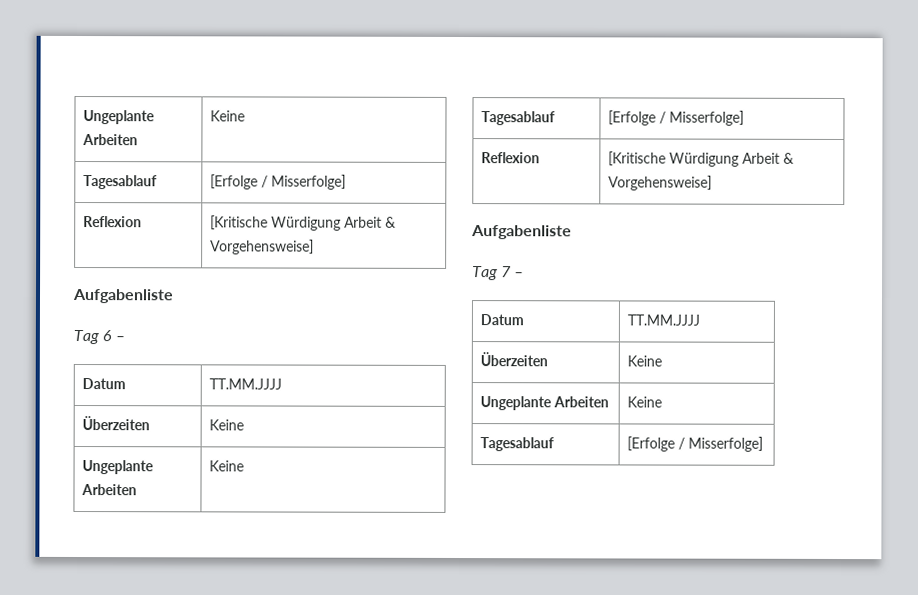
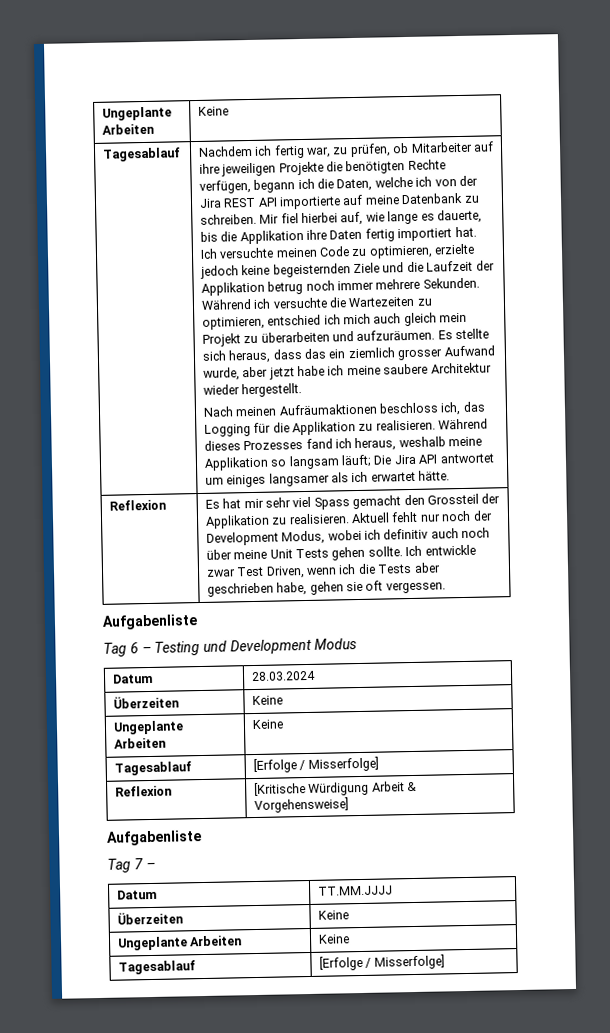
[82,110,155,125] [81,134,138,146] [209,110,245,122] [82,175,157,190] [209,174,346,190] [82,216,142,228] [209,215,396,231] [209,239,314,255] Ungeplante Arbeiten | Keine // Tagesablauf | [Erfolge / Misserfolge] // Reflexion | [Kritische Würdigung Arbeit & Vorgehensweise] -> [101,106,172,121] [101,123,154,135] [197,106,229,116] [101,147,181,162] [197,141,494,159] [198,159,446,177] [198,175,478,194] [198,192,480,210] [199,209,482,226] [199,226,477,245] [199,243,476,259] [199,260,495,279] [200,277,480,296] [200,296,433,310] [201,312,468,330] [201,328,490,347] [201,345,495,364] [202,362,492,381] [202,383,303,398] [202,401,486,417] [203,418,489,437] [203,436,483,452] [203,453,495,471] [204,470,451,488] [108,499,166,511] [204,493,501,510] [204,510,493,529] [205,527,491,546] [205,544,476,561] [205,562,441,579] [206,580,446,597] Ungeplante Arbeiten | Keine // Tagesablauf | Nachdem ich fertig war, zu prüfen, ob Mitarbeiter auf ihre jeweiligen Projekte die benötigten Rechte verfügen, begann ich die Daten, welche ich von der Jira REST API importierte auf meine Datenbank zu schreiben. Mir fiel hierbei auf, wie lange es dauerte, bis die Applikation ihre Daten fertig importiert hat. Ich versuchte meinen Code zu optimieren, erzielte jedoch keine begeisternden Ziele und die Laufzeit der Applikation betrug noch immer mehrere Sekunden. Während ich versuchte die Wartezeiten zu optimieren, entschied ich mich auch gleich mein Projekt zu überarbeiten und aufzuräumen. Es stellte sich heraus, dass das ein ziemlich grosser Aufwand wurde, aber jetzt habe ich meine saubere Architektur wieder hergestellt. // Nach meinen Aufräumaktionen beschloss ich, das Logging für die Applikation zu realisieren. Während dieses Prozesses fand ich heraus, weshalb meine Applikation so langsam läuft; Die Jira API antwortet um einiges langsamer als ich erwartet hätte. // Reflexion | Es hat mir sehr viel Spass gemacht den Grossteil der Applikation zu realisieren. Aktuell fehlt nur noch der Development Modus, wobei ich definitiv auch noch über meine Unit Tests gehen sollte. Ich entwickle zwar Test Driven, wenn ich die Tests aber geschrieben habe, gehen sie oft vergessen.
[81,378,126,390] [208,378,282,390] // Datum | TT.MM.JJJJ -> [154,638,357,656] [111,673,153,684] [250,670,316,682] Testing und Development Modus // Datum | 28.03.2024

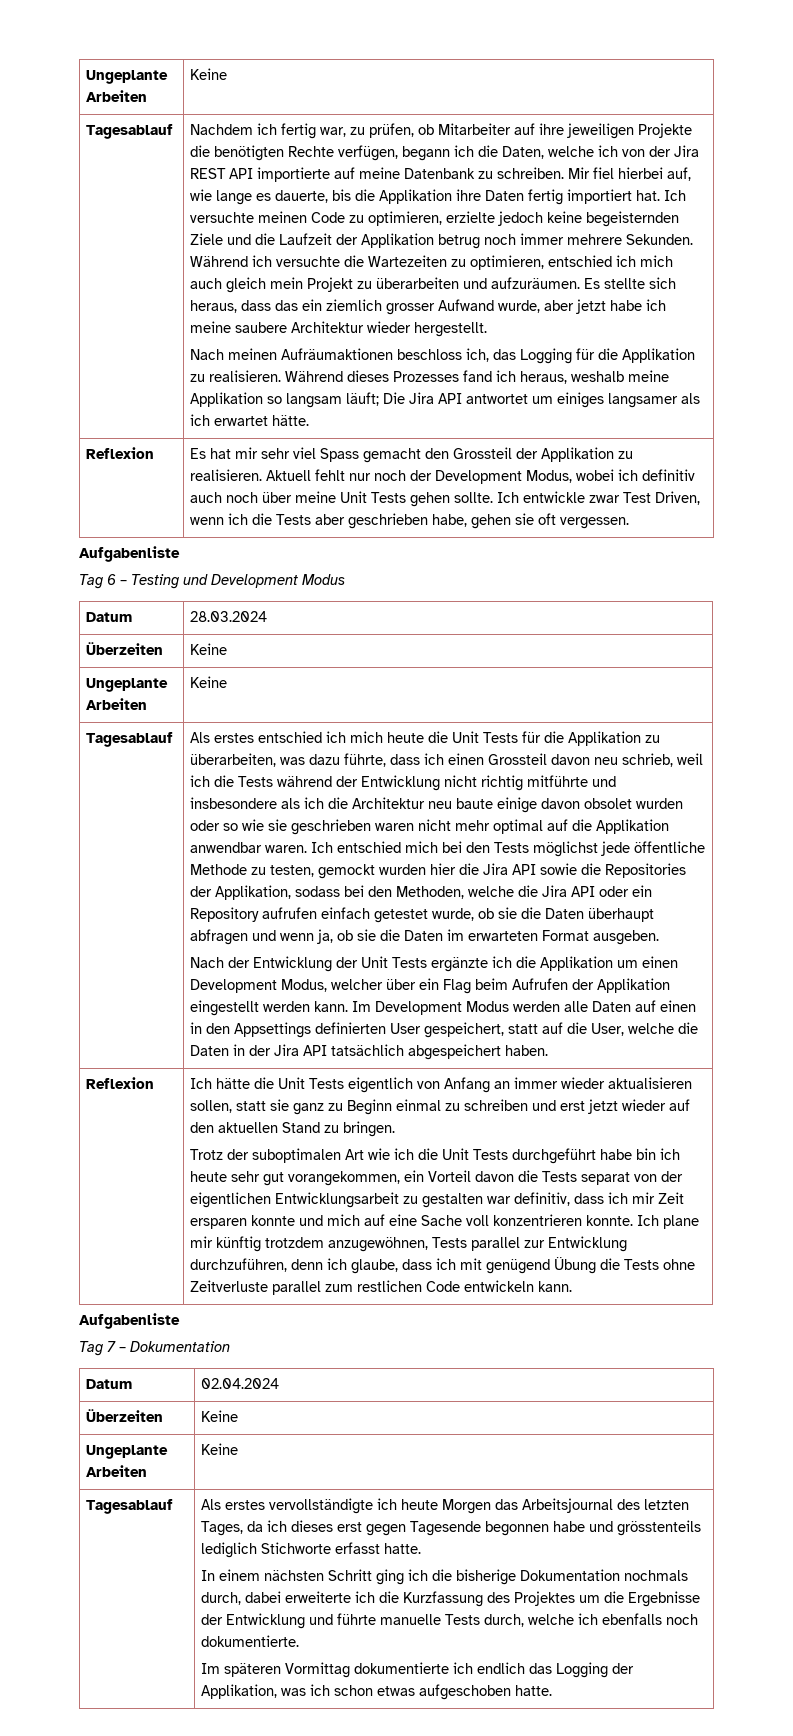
[252,756,379,774] [114,785,172,797] [253,781,418,797] [253,797,349,814] [Erfolge / Misserfolge] // Reflexion | [Kritische Würdigung Arbeit & Vorgehensweise] -> [189,731,660,746] [189,753,703,767] [189,775,616,791] [189,797,683,813] [189,819,669,835] [189,841,705,857] [189,863,686,879] [189,885,652,900] [189,907,654,923] [189,929,659,945] [189,956,678,972] [189,978,670,994] [189,1000,696,1016] [189,1022,698,1038] [189,1044,548,1060] [85,1077,154,1089] [189,1077,692,1093] [189,1099,690,1115] [189,1121,395,1137] [189,1148,680,1164] [189,1170,683,1186] [189,1192,684,1208] [189,1214,699,1229] [189,1236,627,1252] [189,1257,695,1274] [189,1280,572,1295] Als erstes entschied ich mich heute die Unit Tests für die Applikation zu überarbeiten, was dazu führte, dass ich einen Grossteil davon neu schrieb, weil ich die Tests während der Entwicklung nicht richtig mitführte und insbesondere als ich die Architektur neu baute einige davon obsolet wurden oder so wie sie geschrieben waren nicht mehr optimal auf die Applikation anwendbar waren. Ich entschied mich bei den Tests möglichst jede öffentliche Methode zu testen, gemockt wurden hier die Jira API sowie die Repositories der Applikation, sodass bei den Methoden, welche die Jira API oder ein Repository aufrufen einfach getestet wurde, ob sie die Daten überhaupt abfragen und wenn ja, ob sie die Daten im erwarteten Format ausgeben. // Nach der Entwicklung der Unit Tests ergänzte ich die Applikation um einen Development Modus, welcher über ein Flag beim Aufrufen der Applikation eingestellt werden kann. Im Development Modus werden alle Daten auf einen in den Appsettings definierten User gespeichert, statt auf die User, welche die Daten in der Jira API tatsächlich abgespeichert haben. // Reflexion | Ich hätte die Unit Tests eigentlich von Anfang an immer wieder aktualisieren sollen, statt sie ganz zu Beginn einmal zu schreiben und erst jetzt wieder auf den aktuellen Stand zu bringen. // Trotz der suboptimalen Art wie ich die Unit Tests durchgeführt habe bin ich heute sehr gut vorangekommen, ein Vorteil davon die Tests separat von der eigentlichen Entwicklungsarbeit zu gestalten war definitiv, dass ich mir Zeit ersparen konnte und mich auf eine Sache voll konzentrieren konnte. Ich plane mir künftig trotzdem anzugewöhnen, Tests parallel zur Entwicklung durchzuführen, denn ich glaube, dass ich mit genügend Übung die Tests ohne Zeitverluste parallel zum restlichen Code entwickeln kann.
[116,889,157,900] [317,885,393,896] [116,911,183,925] [317,910,349,920] [116,935,243,951] [317,934,350,944] [117,960,196,975] [318,954,445,971] // Datum | TT.MM.JJJJ // Überzeiten | Keine // Ungeplante Arbeiten | Keine // Tagesablauf | [Erfolge / Misserfolge] -> [130,1341,230,1352] [85,1379,132,1389] [200,1378,279,1389] [85,1409,163,1422] [200,1410,238,1422] [85,1445,168,1459] [85,1465,147,1477] [200,1443,238,1455] [85,1499,173,1514] [200,1498,689,1514] [200,1520,701,1536] [200,1542,421,1558] [200,1569,688,1585] [200,1591,700,1607] [200,1613,698,1629] [200,1635,299,1647] [200,1662,634,1678] [200,1684,552,1700] Dokumentation // Datum | 02.04.2024 // Überzeiten | Keine // Ungeplante Arbeiten | Keine // Tagesablauf | Als erstes vervollständigte ich heute Morgen das Arbeitsjournal des letzten Tages, da ich dieses erst gegen Tagesende begonnen habe und grösstenteils lediglich Stichworte erfasst hatte. // In einem nächsten Schritt ging ich die bisherige Dokumentation nochmals durch, dabei erweiterte ich die Kurzfassung des Projektes um die Ergebnisse der Entwicklung und führte manuelle Tests durch, welche ich ebenfalls noch dokumentierte. // Im späteren Vormittag dokumentierte ich endlich das Logging der Applikation, was ich schon etwas aufgeschoben hatte.

